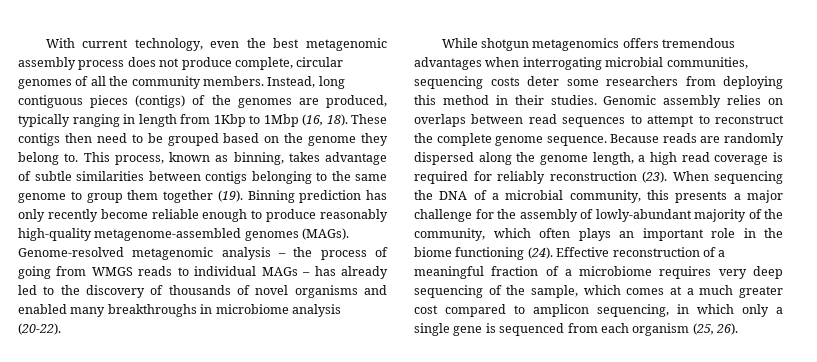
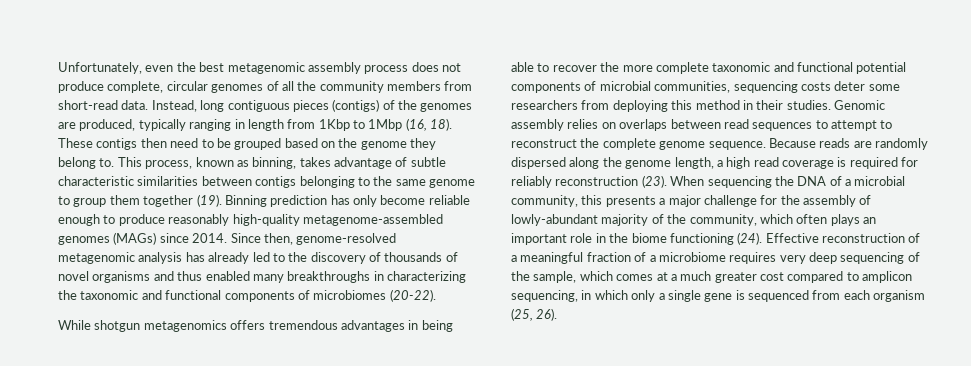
[45,38,203,51] With current technology, -> [58,62,142,74] Unfortunately,
[202,76,264,86] members. -> [387,81,473,91] [58,100,149,110] members from short-read data.
(72, 176) none -> [58,176,134,186] characteristic
[47,209,98,222] recently -> (377, 201) none
[302,228,350,240] [18,247,388,260] [18,266,311,279] (MAGs). Genome-resolved metagenomic analysis – the process of going from WMGS reads to individual MAGs – -> [113,232,397,245] [58,252,183,264] (MAGs) since 2014. Since then, genome-resolved metagenomic analysis
(387, 290) none -> [177,271,203,281] thus
[215,304,341,317] microbiome analysis -> [387,271,466,283] [58,290,387,302] characterizing the taxonomic and functional components of microbiomes
[485,57,602,70] when interrogating -> [408,320,453,332] [511,62,907,74] [511,81,597,93] in being able to recover the more complete taxonomic and functional potential components of

